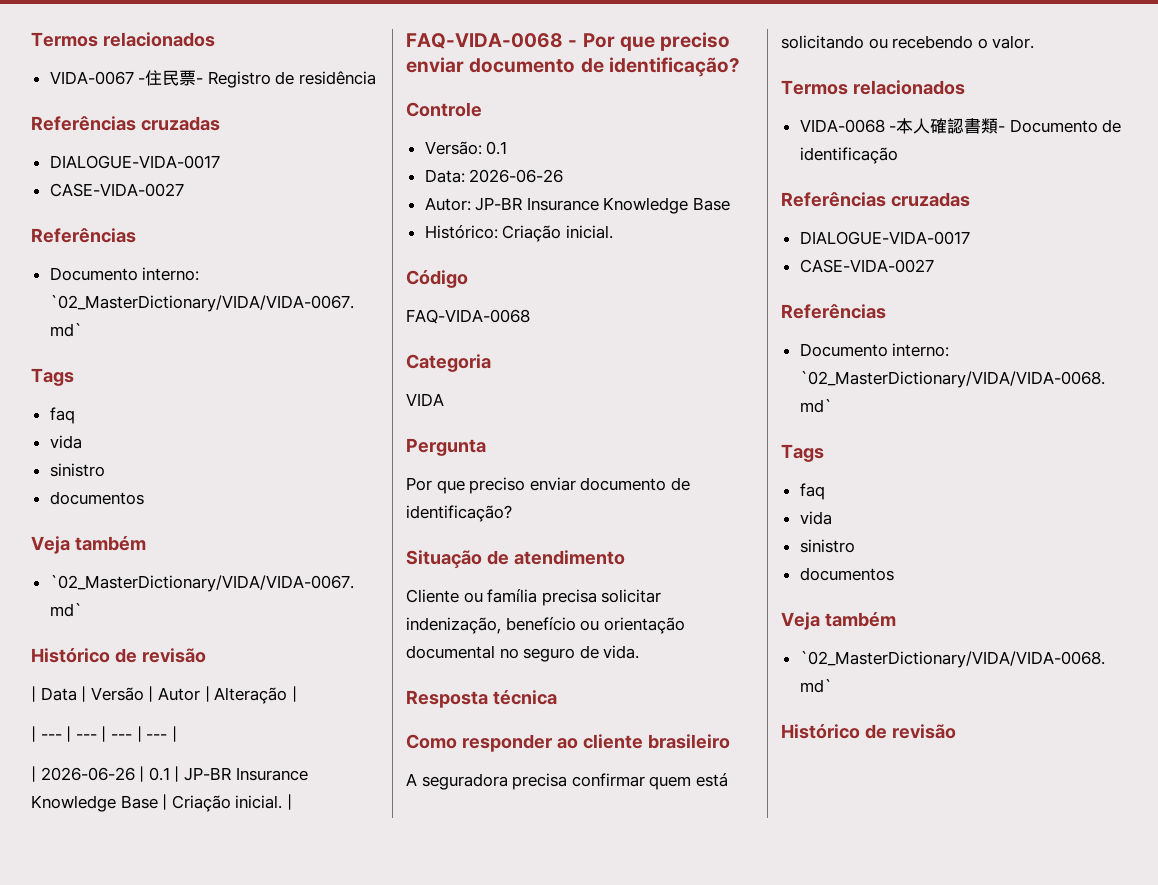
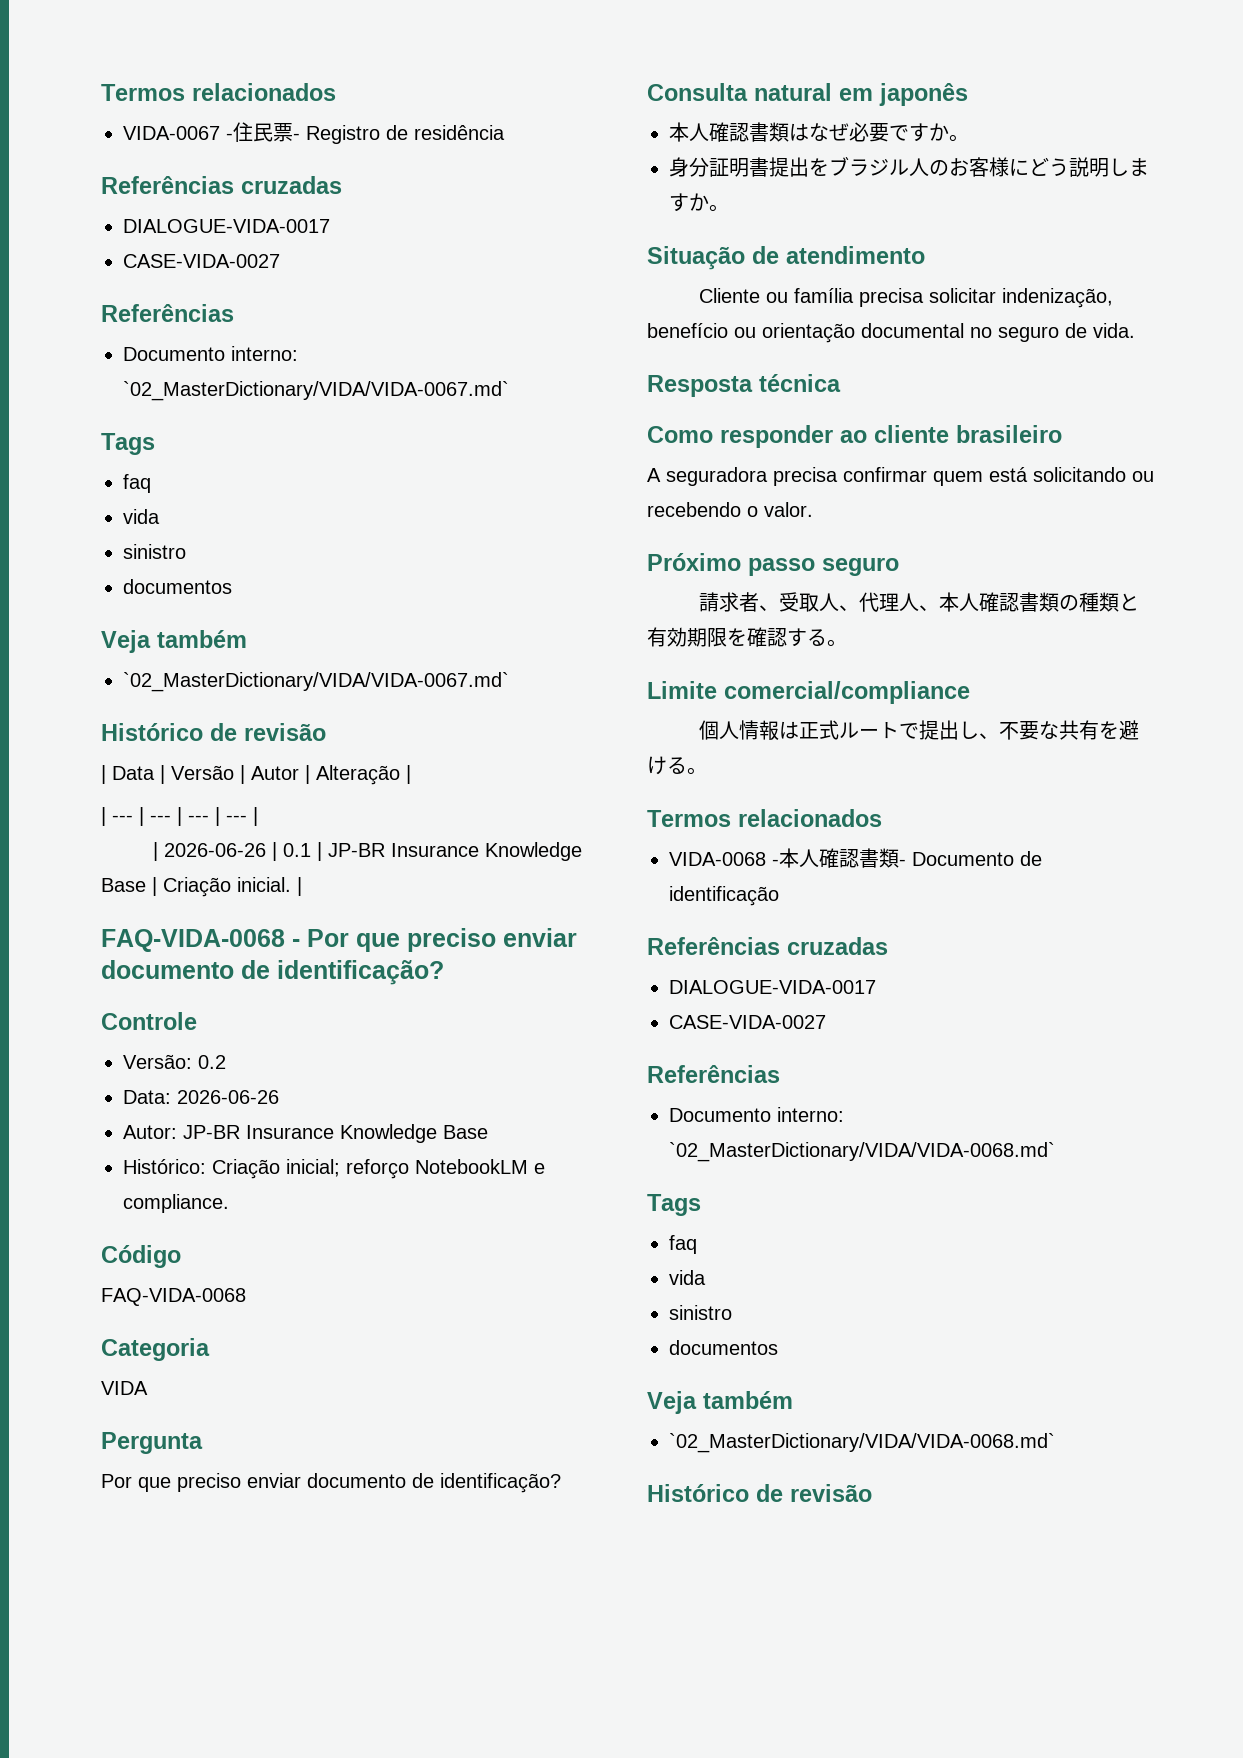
[486,141,508,155] 0.1 -> [198,1055,226,1069] 0.2
[565,225,613,239] inicial. -> [286,1159,545,1179] [123,1194,229,1213] inicial; reforço NotebookLM e compliance.
(512, 513) none -> [647,83,968,106] [669,122,969,142] [669,156,1149,177] [669,193,729,212] // Consulta natural em japonês // 本人確認書類はなぜ必要ですか。 // 身分証明書提出をブラジル人のお客様にどう説明しますか。
(1035, 42) none -> [647,553,899,576] [698,592,1139,612] [647,627,847,647] [647,681,970,704] [698,720,1139,741] [647,756,707,775] // Próximo passo seguro // 請求者、受取人、代理人、本人確認書類の種類と有効期限を確認する。 // Limite comercial/compliance // 個人情報は正式ルートで提出し、不要な共有を避ける。

